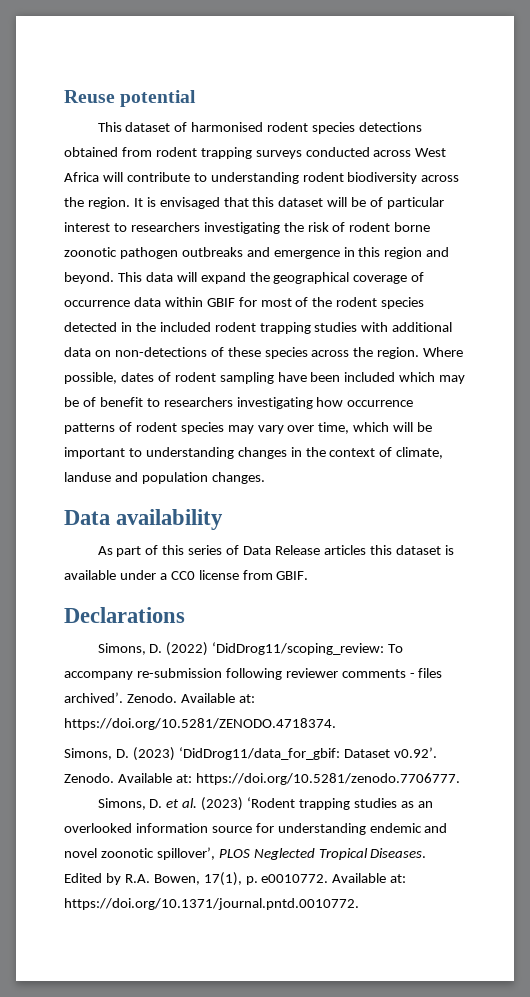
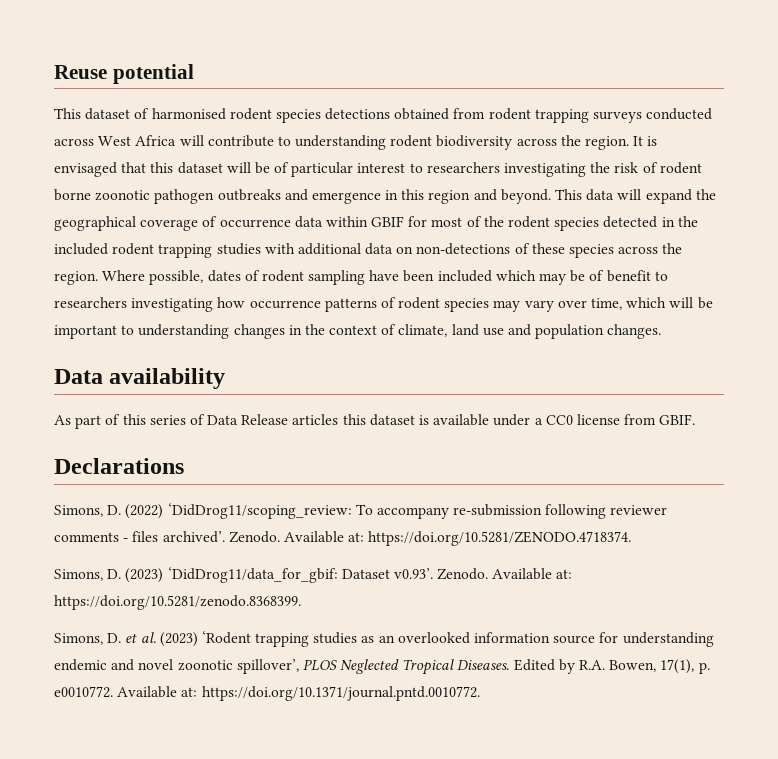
[64,472,111,482] landuse -> [451,324,504,336] land use
[393,747,437,758] [64,773,460,785] v0.92’. Zenodo. Available at: https://doi.org/10.5281/zenodo.7706777. -> [393,568,573,580] [54,595,301,610] v0.93’. Zenodo. Available at: https://doi.org/10.5281/zenodo.8368399.

